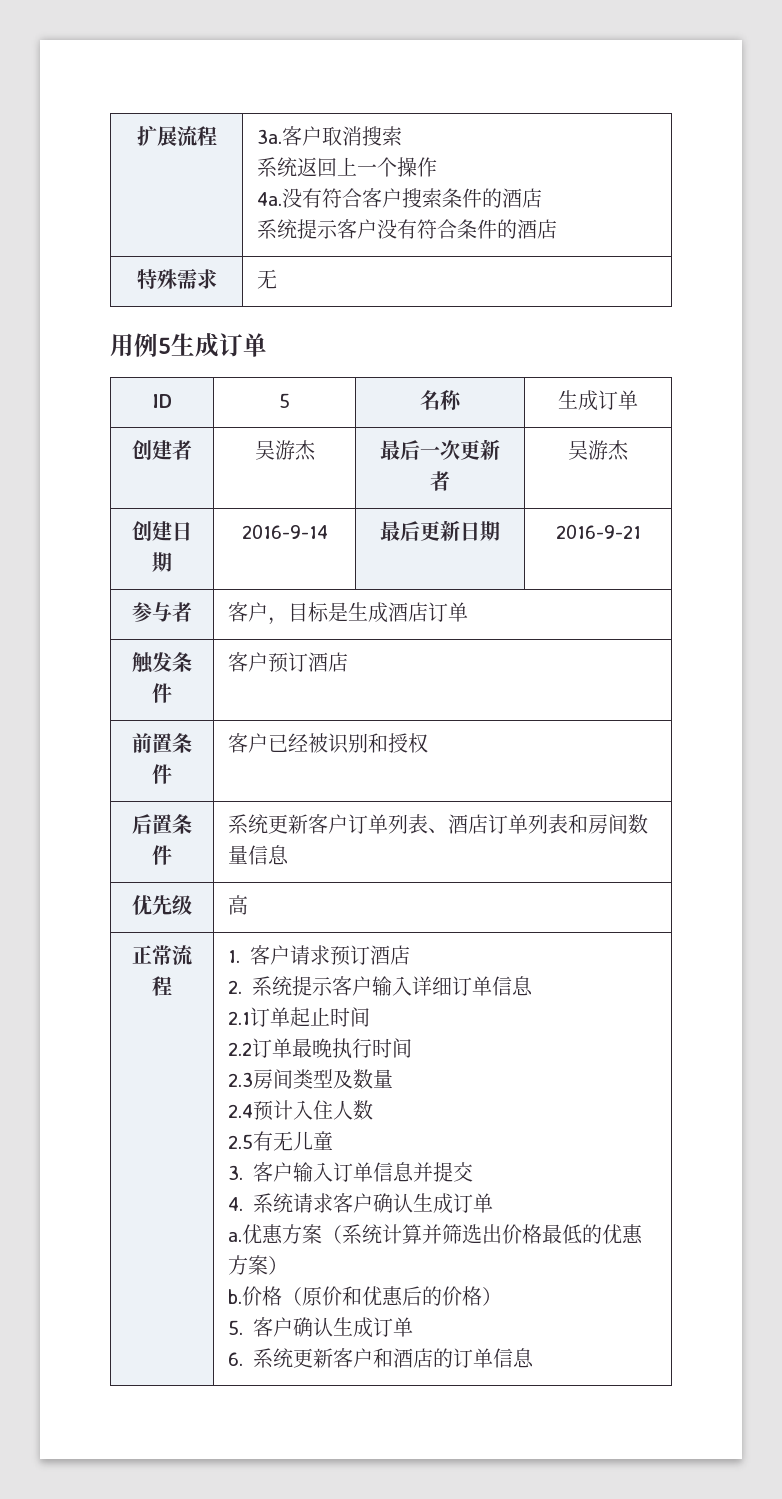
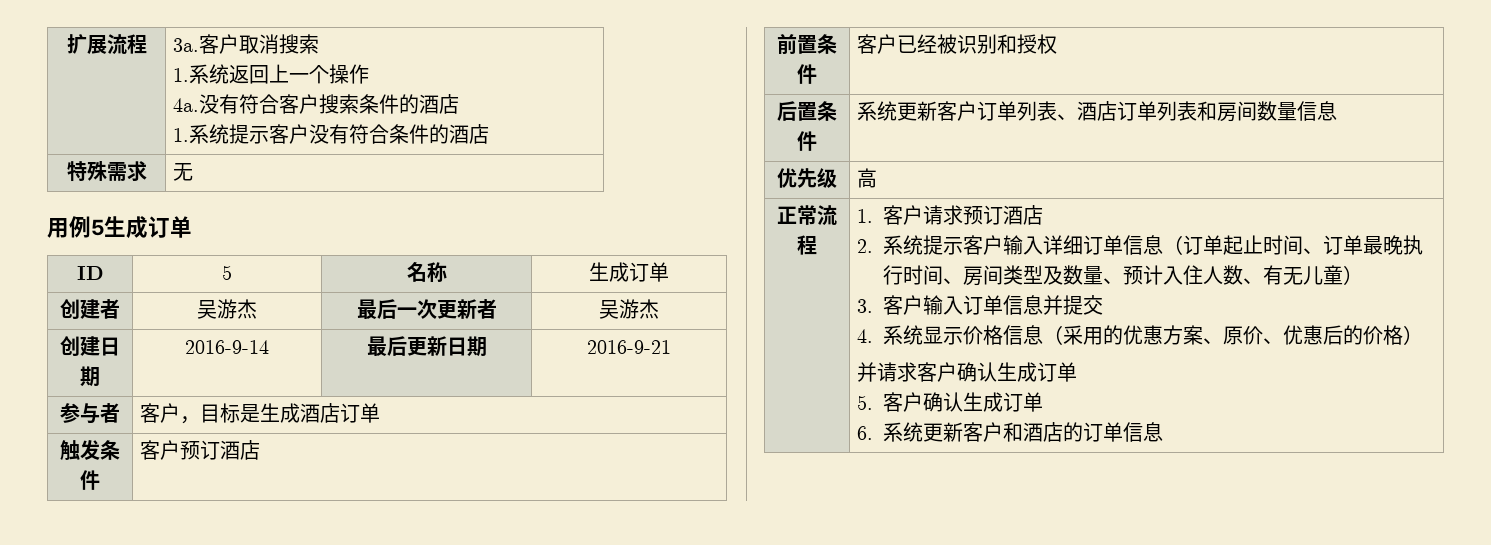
(403, 136) none -> [173,68,190,82] 1.
(543, 198) none -> [173,128,190,142] 1.
[228,1011,251,1025] // 2.1 -> [1163,235,1184,255] （
[228,1042,253,1056] // 2.2 -> [1303,248,1324,254] 、
[228,1072,254,1087] // 2.3 -> [943,278,964,284] 、
[228,1104,254,1118] // 2.4 -> [1103,278,1124,284] 、
[228,1134,254,1149] // 2.5 -> [1243,278,1264,284] 、
(334, 1140) none -> [1343,265,1364,285] ）
(294, 1203) none -> [923,325,1424,345] [857,362,878,382] 显示价格信息（采用的优惠方案、原价、优惠后的价格） // 并
[228,1224,644,1244] [228,1255,289,1275] [228,1286,503,1306] // a.优惠方案（系统计算并筛选出价格最低的优惠方案） // b.价格（原价和优惠后的价格） -> (1078, 372) none

